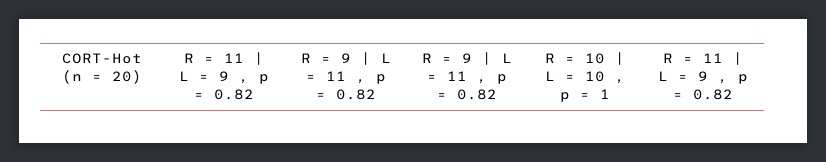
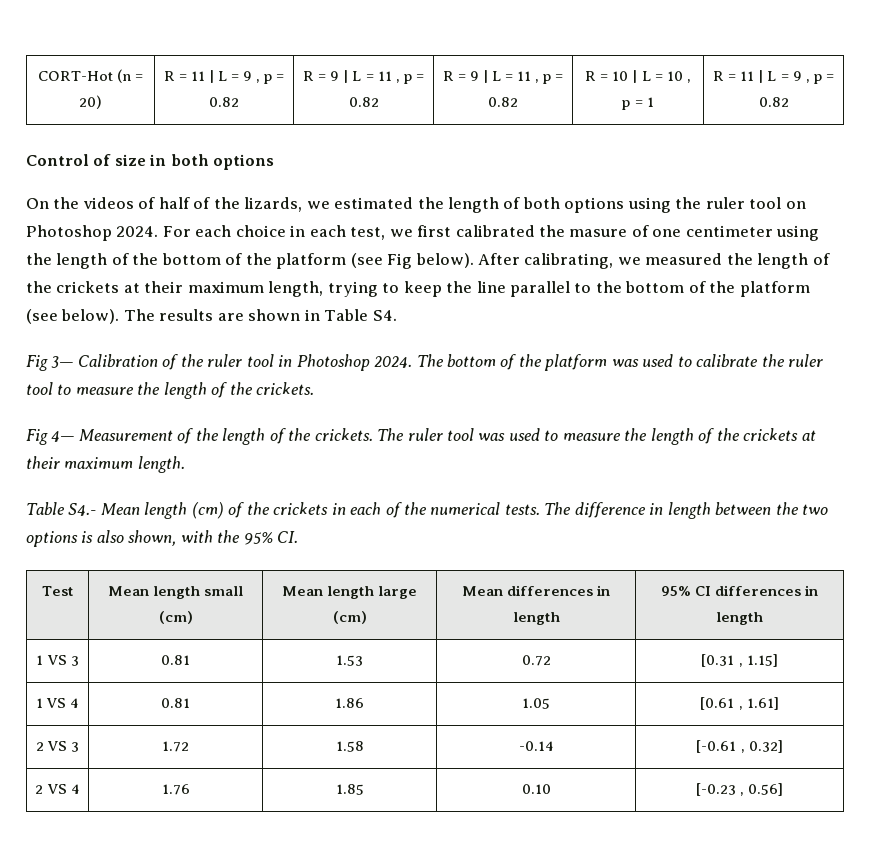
(733, 94) none -> [26,154,275,170] [26,197,806,213] [26,225,820,241] [26,253,830,269] [26,281,810,297] [26,309,397,324] [26,354,824,371] [26,382,315,399] [26,428,816,445] [26,456,185,473] [26,502,829,519] [26,530,299,547] [42,586,74,596] [107,586,244,599] [158,611,193,624] [281,586,418,599] [332,611,367,624] [461,585,611,596] [512,612,560,625] [660,585,819,596] [716,612,763,625] [36,655,79,666] [161,655,190,665] [336,655,363,666] [521,655,551,666] [701,654,778,667] [35,698,80,708] [161,698,190,708] [335,698,364,708] [522,698,550,709] [700,697,779,710] [35,741,80,752] [162,741,189,752] [335,741,364,752] [518,741,554,751] [696,740,783,753] [35,784,80,794] [161,784,190,795] [335,784,364,795] [521,784,551,794] [695,783,784,796] // Control of size in both options // On the videos of half of the lizards, we estimated the length of both options using the ruler tool on Photoshop 2024. For each choice in each test, we first calibrated the masure of one centimeter using the length of the bottom of the platform (see Fig below). After calibrating, we measured the length of the crickets at their maximum length, trying to keep the line parallel to the bottom of the platform (see below). The results are shown in Table S4. // Fig 3— Calibration of the ruler tool in Photoshop 2024. The bottom of the platform was used to calibrate the ruler tool to measure the length of the crickets. // Fig 4— Measurement of the length of the crickets. The ruler tool was used to measure the length of the crickets at their maximum length. // Table S4.- Mean length (cm) of the crickets in each of the numerical tests. The difference in length between the two options is also shown, with the 95% CI. // Test | Mean length small (cm) | Mean length large (cm) | Mean differences in length | 95% CI differences in length // 1 VS 3 | 0.81 | 1.53 | 0.72 | [0.31 , 1.15] // 1 VS 4 | 0.81 | 1.86 | 1.05 | [0.61 , 1.61] // 2 VS 3 | 1.72 | 1.58 | -0.14 | [-0.61 , 0.32] // 2 VS 4 | 1.76 | 1.85 | 0.10 | [-0.23 , 0.56]

